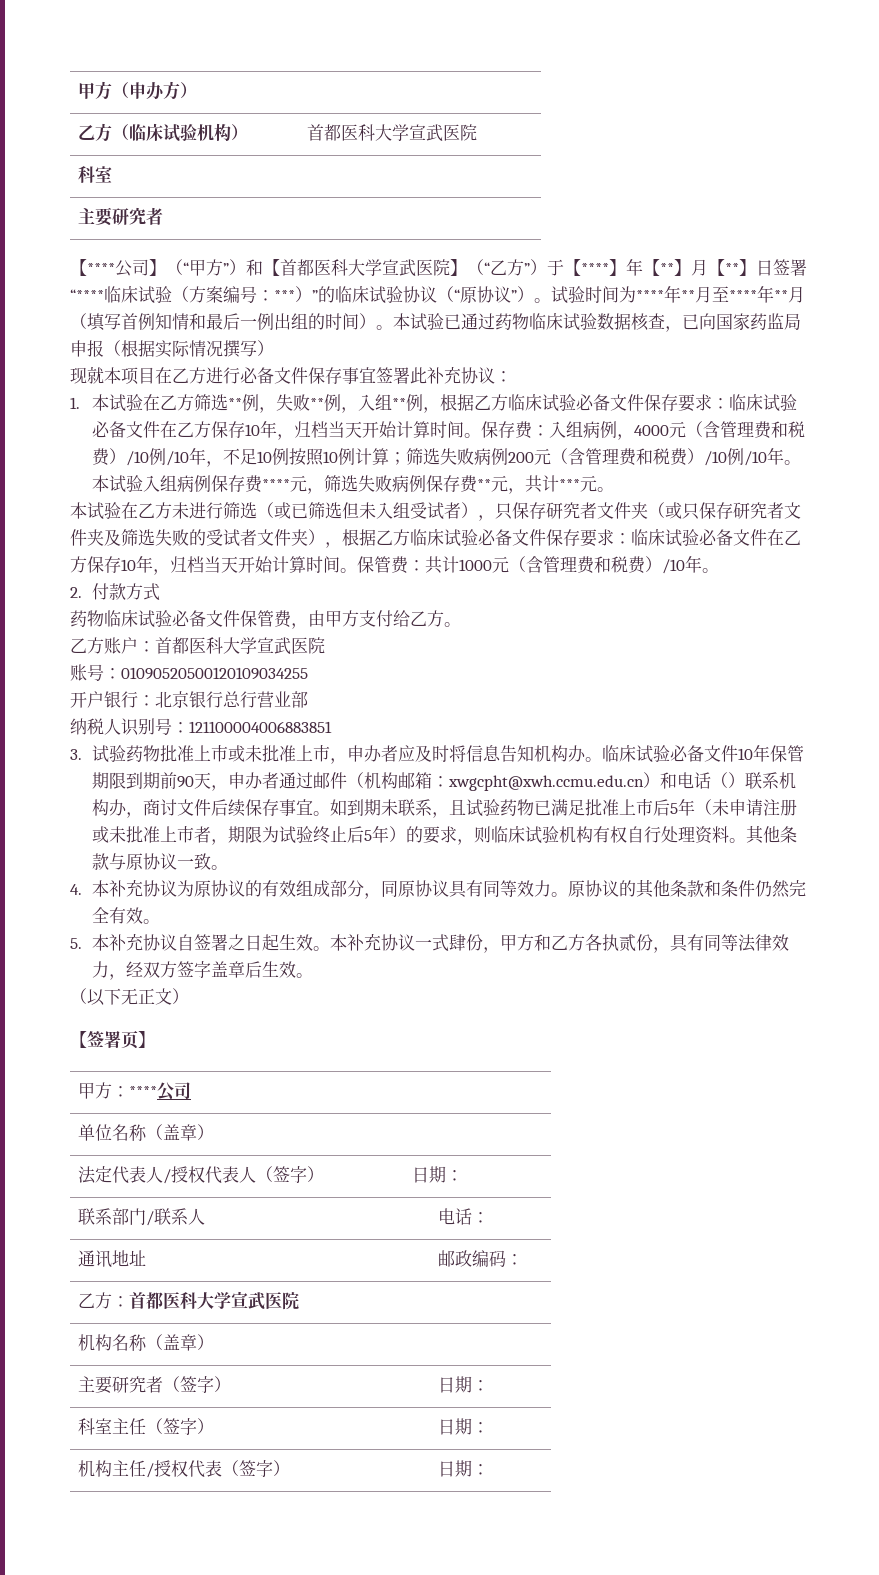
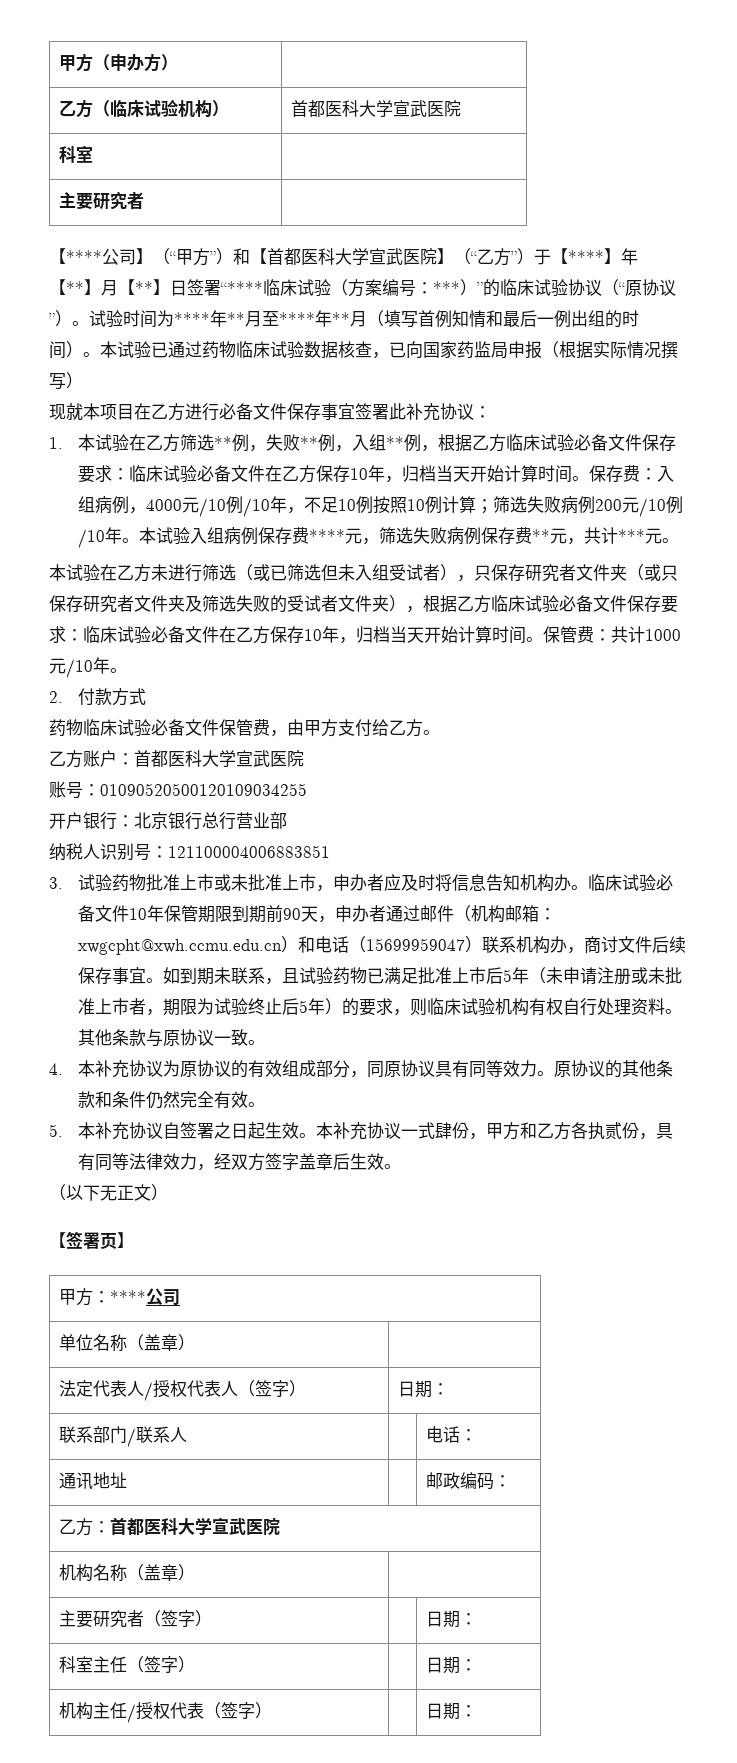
[685,421,805,439] [91,448,126,466] （含管理费和税费） -> (200, 505) none
[550,448,704,466] （含管理费和税费） -> (640, 505) none
[509,556,662,574] （含管理费和税费） -> (66, 666) none
(728, 780) none -> [366,938,466,951] 15699959047

